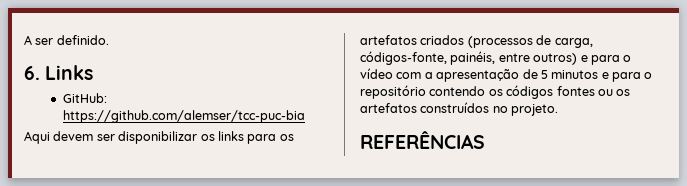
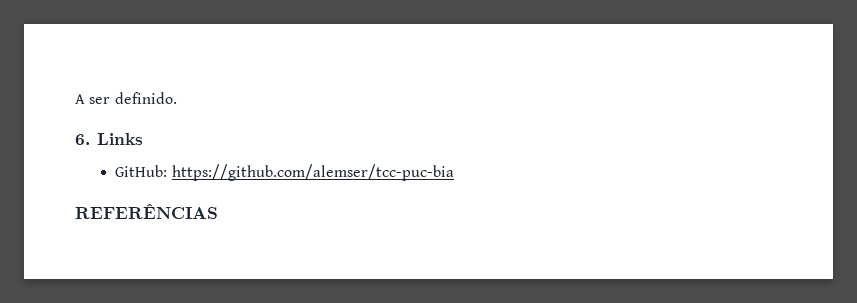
[24,131,294,144] [360,35,593,48] [360,51,632,65] [360,68,653,82] [360,85,631,99] [360,102,559,116] // Aqui devem ser disponibilizar os links para os artefatos criados (processos de carga, códigos-fonte, painéis, entre outros) e para o vídeo com a apresentação de 5 minutos e para o repositório contendo os códigos fontes ou os artefatos construídos no projeto. -> (454, 172) none

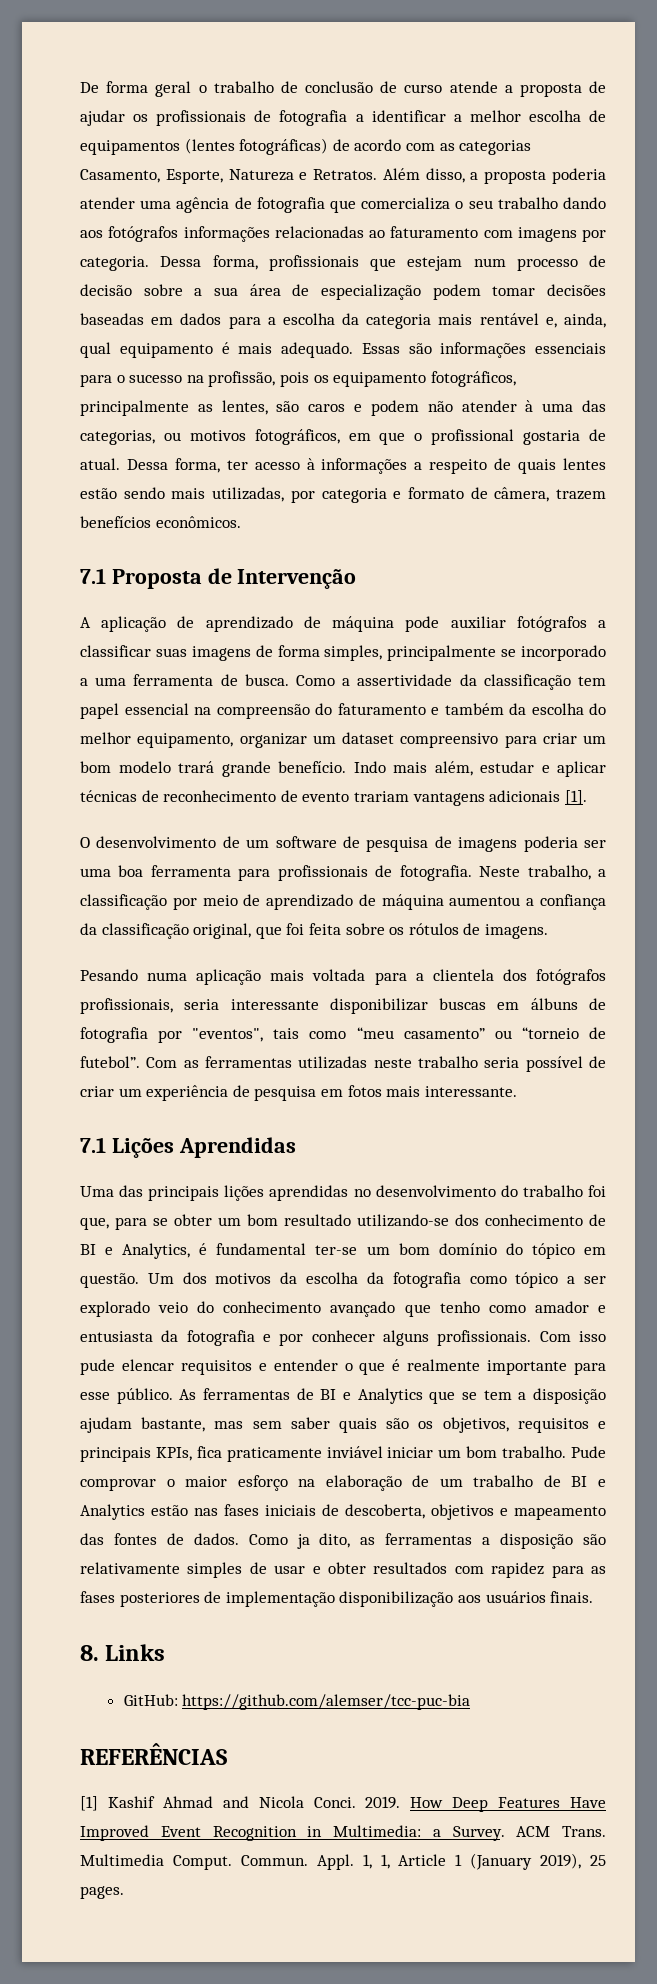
[75,92,177,104] [75,133,143,145] [115,164,454,181] [75,203,218,219] A ser definido. // 6. Links // GitHub: https://github.com/alemser/tcc-puc-bia // REFERÊNCIAS -> [80,81,606,97] [80,110,607,126] [80,138,532,155] [80,168,606,184] [80,197,606,213] [80,226,606,242] [80,255,606,271] [80,284,606,300] [80,313,606,329] [80,342,606,358] [80,371,516,387] [80,400,606,416] [80,429,607,445] [80,458,607,474] [80,487,606,503] [80,516,241,528] [80,568,357,589] [80,616,606,632] [80,645,606,661] [80,674,606,690] [80,703,606,719] [80,732,606,748] [80,761,606,777] [80,790,587,806] [80,836,606,852] [80,865,607,881] [80,894,606,910] [80,923,548,939] [80,969,606,985] [80,998,606,1014] [80,1027,606,1043] [80,1056,606,1072] [80,1085,517,1101] [80,1137,296,1158] [80,1185,606,1201] [80,1214,606,1230] [80,1243,606,1259] [80,1272,606,1288] [80,1301,606,1317] [80,1330,606,1346] [80,1359,606,1375] [80,1388,606,1404] [80,1417,606,1433] [80,1446,606,1462] [80,1475,606,1491] [80,1504,606,1520] [80,1533,607,1549] [80,1562,606,1578] [80,1591,594,1607] [80,1644,166,1661] [123,1694,471,1710] [80,1743,227,1765] [80,1796,606,1812] [80,1825,606,1841] [80,1853,606,1870] [80,1886,124,1899] De forma geral o trabalho de conclusão de curso atende a proposta de ajudar os profissionais de fotografia a identificar a melhor escolha de equipamentos (lentes fotográficas) de acordo com as categorias Casamento, Esporte, Natureza e Retratos. Além disso, a proposta poderia atender uma agência de fotografia que comercializa o seu trabalho dando aos fotógrafos informações relacionadas ao faturamento com imagens por categoria. Dessa forma, profissionais que estejam num processo de decisão sobre a sua área de especialização podem tomar decisões baseadas em dados para a escolha da categoria mais rentável e, ainda, qual equipamento é mais adequado. Essas são informações essenciais para o sucesso na profissão, pois os equipamento fotográficos, principalmente as lentes, são caros e podem não atender à uma das categorias, ou motivos fotográficos, em que o profissional gostaria de atual. Dessa forma, ter acesso à informações a respeito de quais lentes estão sendo mais utilizadas, por categoria e formato de câmera, trazem benefícios econômicos. // 7.1 Proposta de Intervenção // A aplicação de aprendizado de máquina pode auxiliar fotógrafos a classificar suas imagens de forma simples, principalmente se incorporado a uma ferramenta de busca. Como a assertividade da classificação tem papel essencial na compreensão do faturamento e também da escolha do melhor equipamento, organizar um dataset compreensivo para criar um bom modelo trará grande benefício. Indo mais além, estudar e aplicar técnicas de reconhecimento de evento trariam vantagens adicionais [1]. // O desenvolvimento de um software de pesquisa de imagens poderia ser uma boa ferramenta para profissionais de fotografia. Neste trabalho, a classificação por meio de aprendizado de máquina aumentou a confiança da classificação original, que foi feita sobre os rótulos de imagens. // Pesando numa aplicação mais voltada para a clientela dos fotógrafos profissionais, seria interessante disponibilizar buscas em álbuns de fotografia por "eventos", tais como “meu casamento” ou “torneio de futebol”. Com as ferramentas utilizadas neste trabalho seria possível de criar um experiência de pesquisa em fotos mais interessante. // 7.1 Lições Aprendidas // Uma das principais lições aprendidas no desenvolvimento do trabalho foi que, para se obter um bom resultado utilizando-se dos conhecimento de BI e Analytics, é fundamental ter-se um bom domínio do tópico em questão. Um dos motivos da escolha da fotografia como tópico a ser explorado veio do conhecimento avançado que tenho como amador e entusiasta da fotografia e por conhecer alguns profissionais. Com isso pude elencar requisitos e entender o que é realmente importante para esse público. As ferramentas de BI e Analytics que se tem a disposição ajudam bastante, mas sem saber quais são os objetivos, requisitos e principais KPIs, fica praticamente inviável iniciar um bom trabalho. Pude comprovar o maior esforço na elaboração de um trabalho de BI e Analytics estão nas fases iniciais de descoberta, objetivos e mapeamento das fontes de dados. Como ja dito, as ferramentas a disposição são relativamente simples de usar e obter resultados com rapidez para as fases posteriores de implementação disponibilização aos usuários finais. // 8. Links // GitHub: https://github.com/alemser/tcc-puc-bia // REFERÊNCIAS // [1] Kashif Ahmad and Nicola Conci. 2019. How Deep Features Have Improved Event Recognition in Multimedia: a Survey. ACM Trans. Multimedia Comput. Commun. Appl. 1, 1, Article 1 (January 2019), 25 pages.

